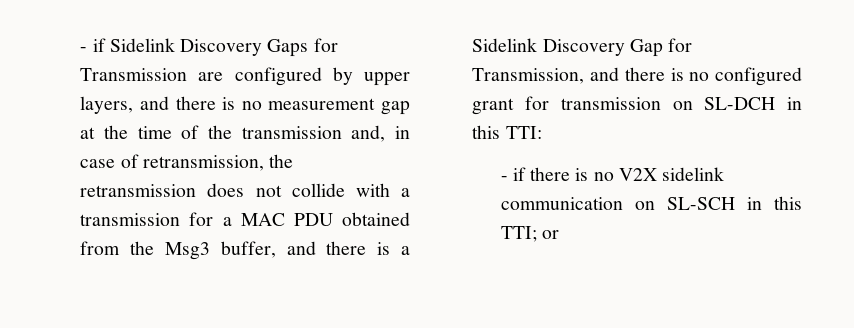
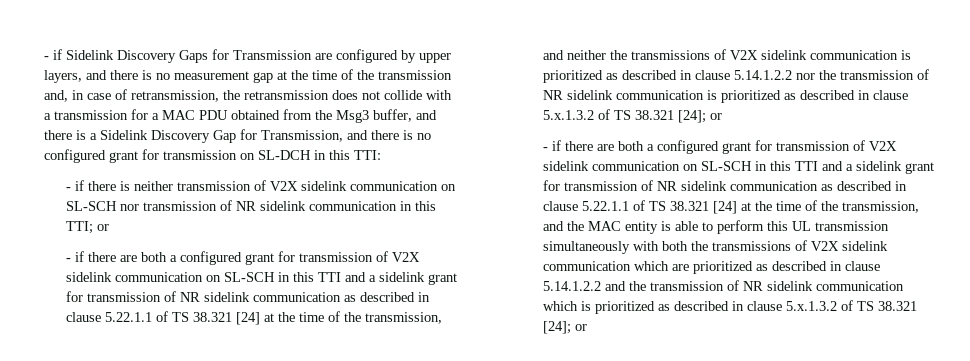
[593,167,725,181] [500,196,802,210] [500,226,537,242] no V2X sidelink communication on SL-SCH in this TTI; -> [134,180,457,191] [66,200,437,211] [66,221,110,234] [66,251,421,265] [66,272,458,285] [66,291,431,302] [66,311,443,325] [543,49,912,60] [543,69,930,83] [543,90,909,103] [543,109,723,123] [543,140,898,154] [543,161,935,174] [543,180,908,191] [543,200,920,214] [543,220,890,234] [543,240,889,254] [543,261,881,274] [543,280,905,291] [543,300,918,314] [543,321,572,334] neither transmission of V2X sidelink communication on SL-SCH nor transmission of NR sidelink communication in this TTI; or // - if there are both a configured grant for transmission of V2X sidelink communication on SL-SCH in this TTI and a sidelink grant for transmission of NR sidelink communication as described in clause 5.22.1.1 of TS 38.321 [24] at the time of the transmission, and neither the transmissions of V2X sidelink communication is prioritized as described in clause 5.14.1.2.2 nor the transmission of NR sidelink communication is prioritized as described in clause 5.x.1.3.2 of TS 38.321 [24]; or // - if there are both a configured grant for transmission of V2X sidelink communication on SL-SCH in this TTI and a sidelink grant for transmission of NR sidelink communication as described in clause 5.22.1.1 of TS 38.321 [24] at the time of the transmission, and the MAC entity is able to perform this UL transmission simultaneously with both the transmissions of V2X sidelink communication which are prioritized as described in clause 5.14.1.2.2 and the transmission of NR sidelink communication which is prioritized as described in clause 5.x.1.3.2 of TS 38.321 [24];

